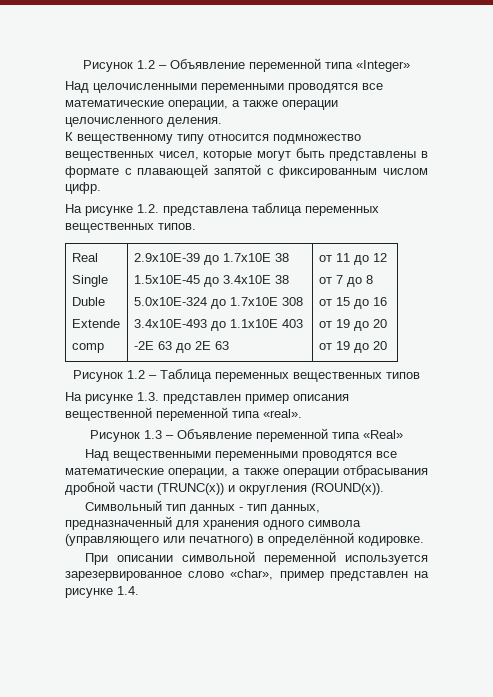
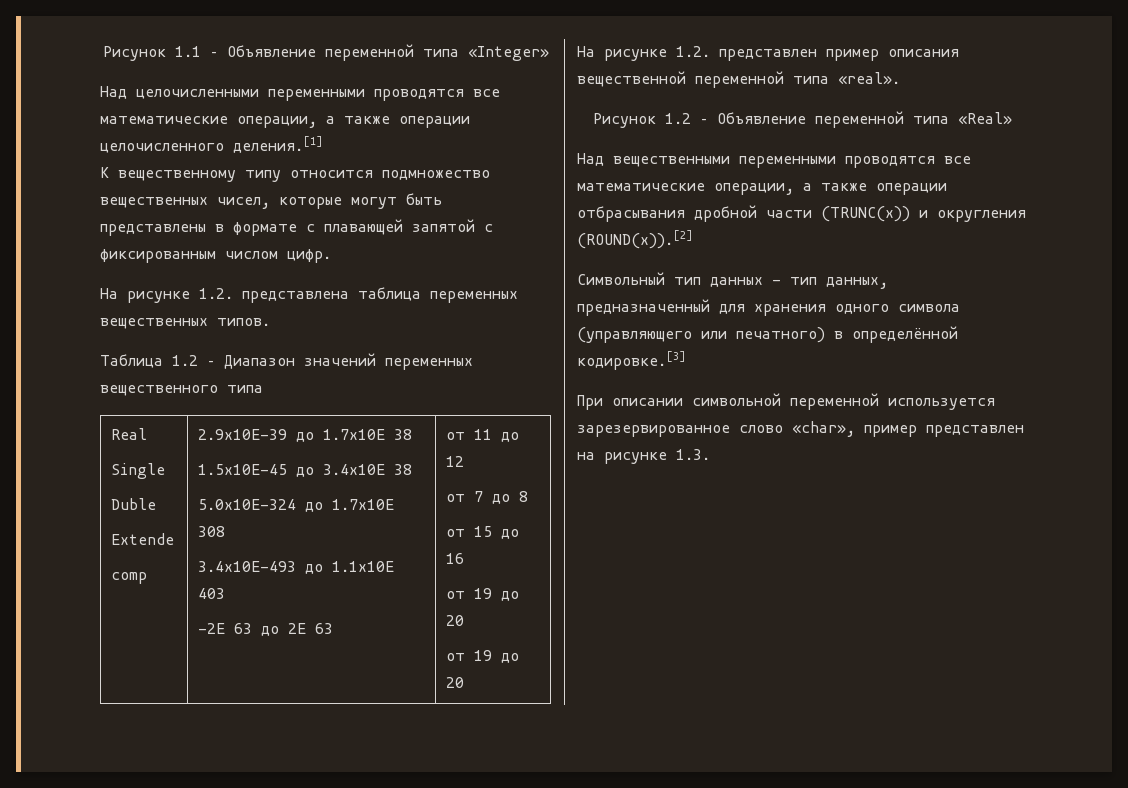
[83,60,155,72] Рисунок 1.2 -> [102,46,201,61] Рисунок 1.1
[167,117,222,127] деления. -> [233,136,323,153] деления.[1]
(196, 226) none -> [100,353,473,370] [100,385,263,396] // Таблица 1.2 – Диапазон значений переменных вещественного типа
[73,369,420,382] [65,392,159,404] // Рисунок 1.2 – Таблица переменных вещественных типов // На рисунке 1.3. -> [577,46,710,61] // На рисунке 1.2.
[144,430,162,439] 1.3 -> [665,113,691,124] 1.2
[311,483,384,495] (ROUND(x)). -> [577,230,693,249] (ROUND(x)).[2]
[358,536,424,546] кодировке. -> [577,351,686,370] кодировке.[3]
[117,586,139,595] 1.4. -> [676,449,710,460] 1.3.

